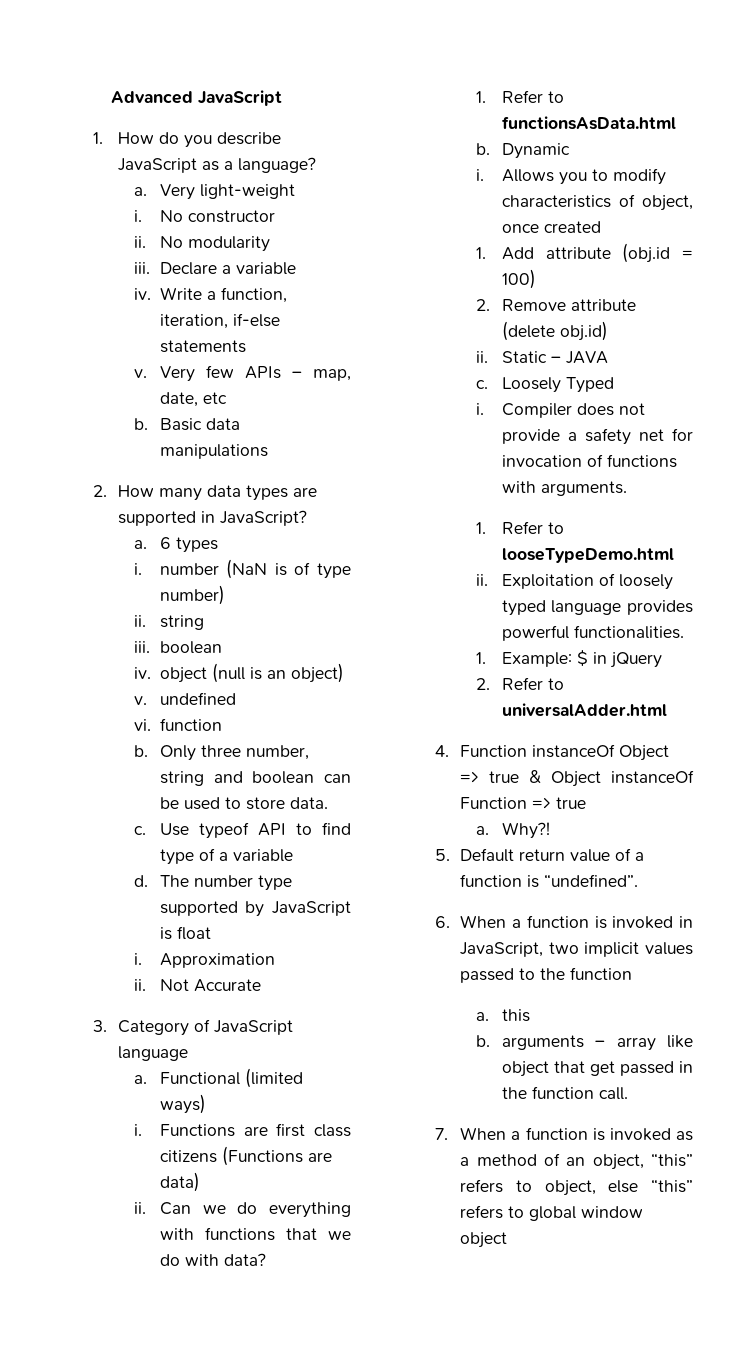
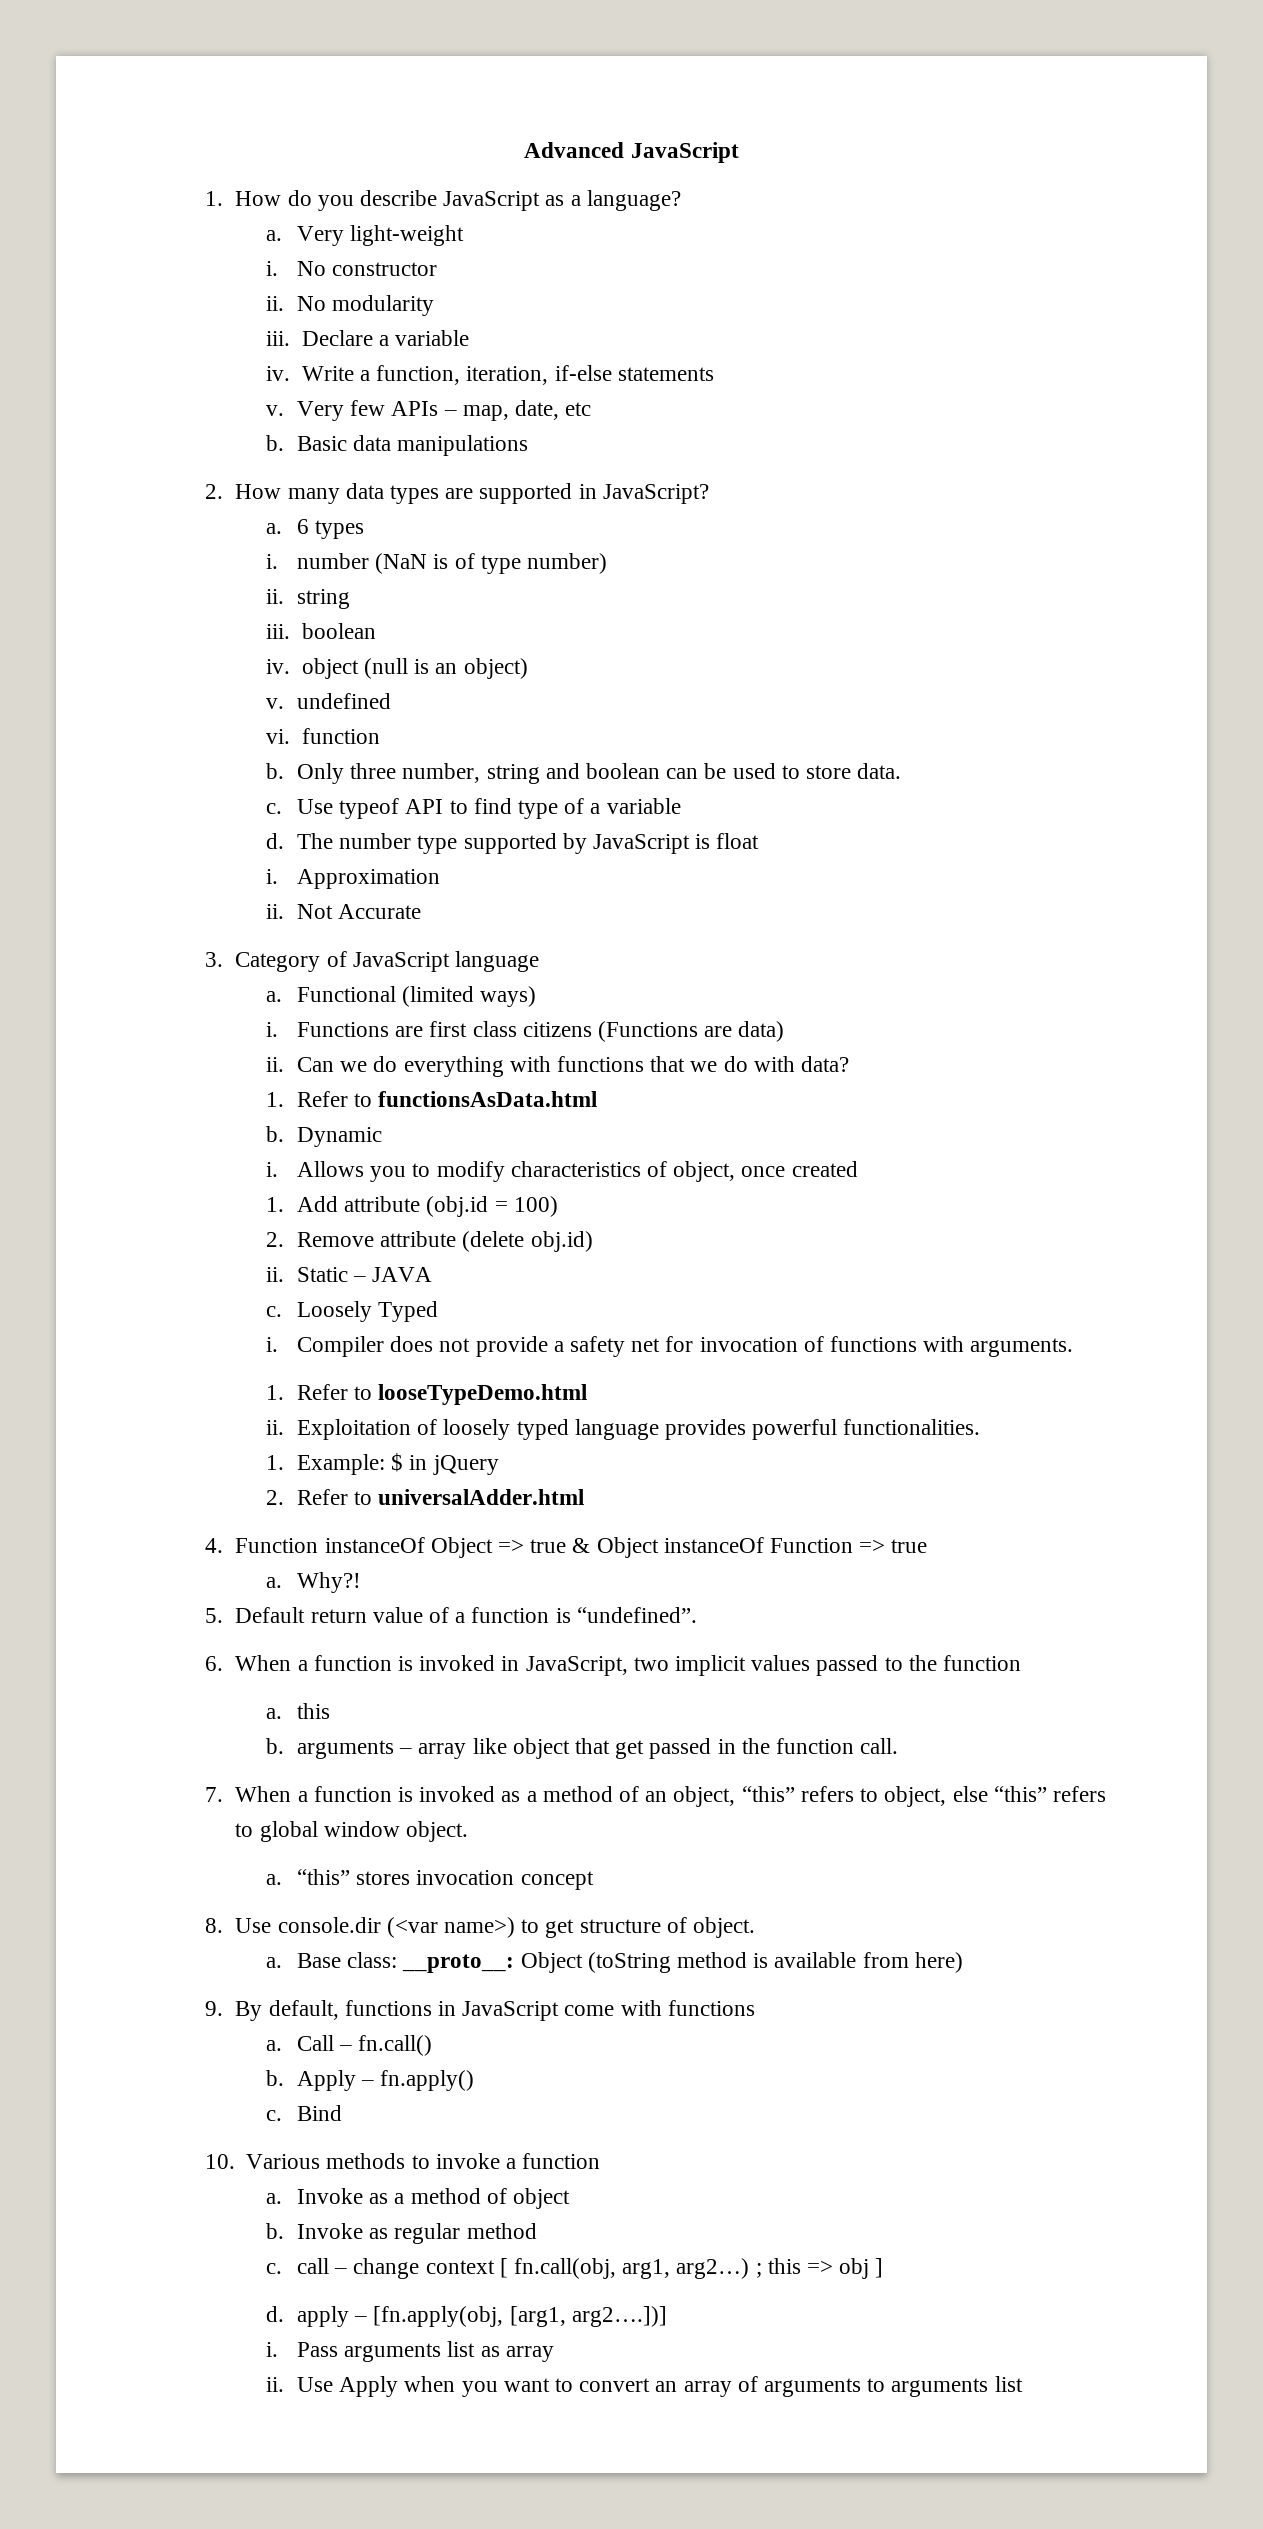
[460,1232,508,1248] object -> [406,1821,469,1842] [266,1869,594,1890] [204,1917,756,1938] [266,1952,963,1973] [204,2000,755,2021] [266,2035,433,2056] [266,2070,475,2091] [266,2105,342,2121] [204,2153,601,2169] [266,2188,571,2209] [266,2223,537,2244] [266,2258,884,2279] [266,2306,667,2327] [266,2341,554,2362] [266,2376,1023,2397] object. // a. “this” stores invocation concept // 8. Use console.dir (<var name>) to get structure of object. // a. Base class: __proto__: Object (toString method is available from here) // 9. By default, functions in JavaScript come with functions // a. Call – fn.call() // b. Apply – fn.apply() // c. Bind // 10. Various methods to invoke a function // a. Invoke as a method of object // b. Invoke as regular method // c. call – change context [ fn.call(obj, arg1, arg2…) ; this => obj ] // d. apply – [fn.apply(obj, [arg1, arg2….])] // i. Pass arguments list as array // ii. Use Apply when you want to convert an array of arguments to arguments list

